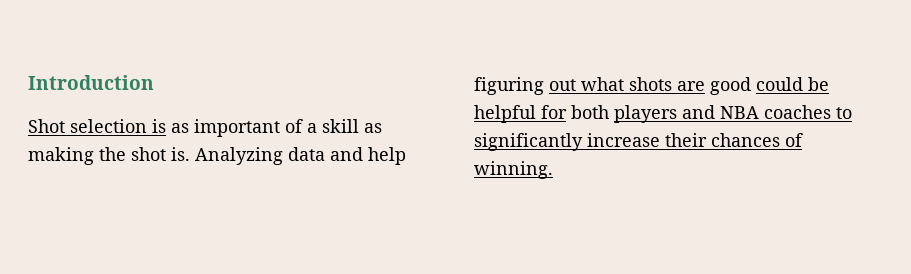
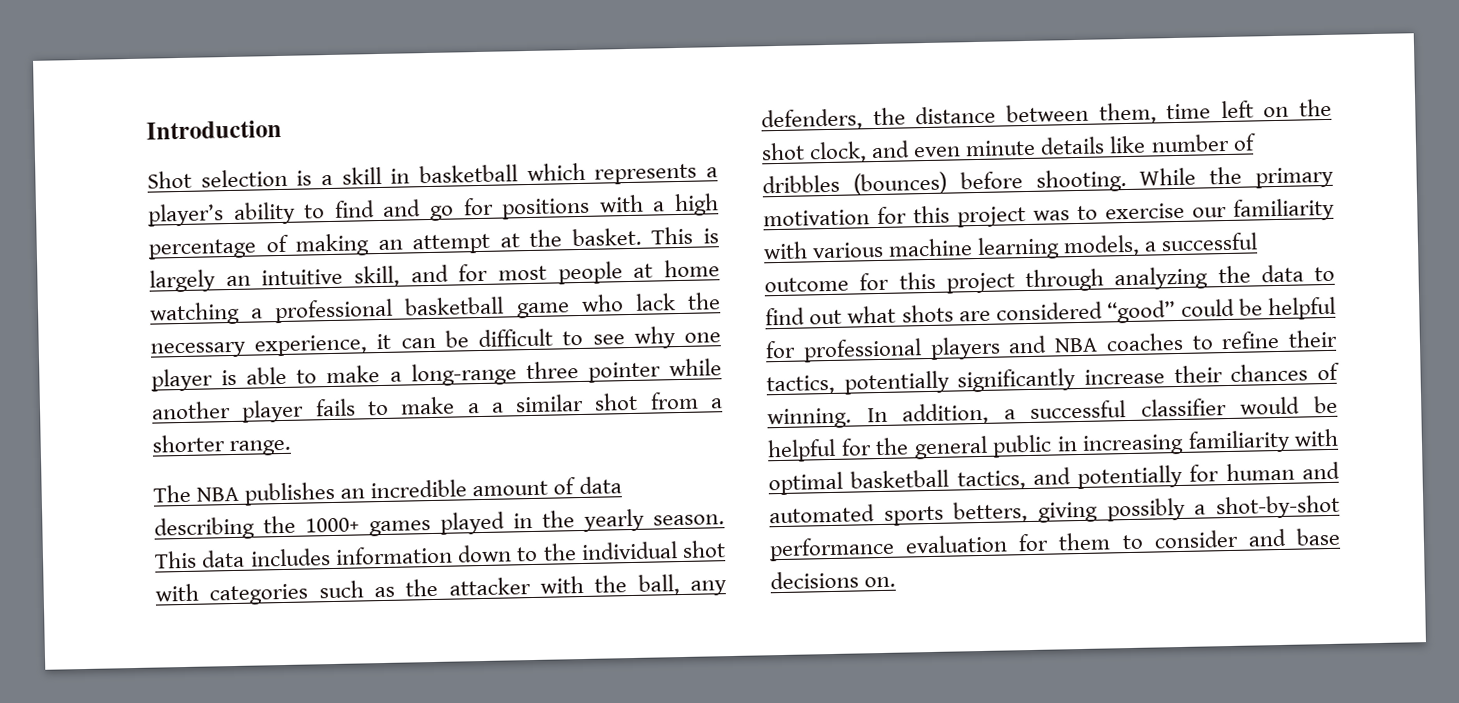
[171,119,382,137] [28,147,406,165] [474,77,544,95] as important of a skill as making the shot is. Analyzing data and help figuring -> [321,162,719,186] [147,193,720,227] [148,226,719,260] [149,259,720,293] [149,292,721,326] [150,326,721,359] [151,358,722,392] [151,391,723,423] [152,434,292,457] [153,476,622,506] [154,508,725,541] [154,540,726,569] [155,574,727,606] [761,98,1332,132] [761,133,1257,164] [762,166,1334,196] [763,197,1335,228] [763,232,1259,260] [764,264,1335,294] [765,307,805,326] a skill in basketball which represents a player’s ability to find and go for positions with a high percentage of making an attempt at the basket. This is largely an intuitive skill, and for most people at home watching a professional basketball game who lack the necessary experience, it can be difficult to see why one player is able to make a long-range three pointer while another player fails to make a a similar shot from a shorter range. // The NBA publishes an incredible amount of data describing the 1000+ games played in the yearly season. This data includes information down to the individual shot with categories such as the attacker with the ball, any defenders, the distance between them, time left on the shot clock, and even minute details like number of dribbles (bounces) before shooting. While the primary motivation for this project was to exercise our familiarity with various machine learning models, a successful outcome for this project through analyzing the data to find
[710,77,751,95] good -> [996,300,1176,324] considered “good”
[571,105,609,119] both -> [802,338,922,363] professional
(852, 113) none -> [1221,329,1338,350] [766,370,950,396] refine their tactics, potentially
(553, 170) none -> [866,395,1338,426] [767,428,1339,463] [768,461,1340,496] [769,494,1340,526] [769,527,1341,562] [770,570,897,590] In addition, a successful classifier would be helpful for the general public in increasing familiarity with optimal basketball tactics, and potentially for human and automated sports betters, giving possibly a shot-by-shot performance evaluation for them to consider and base decisions on.

